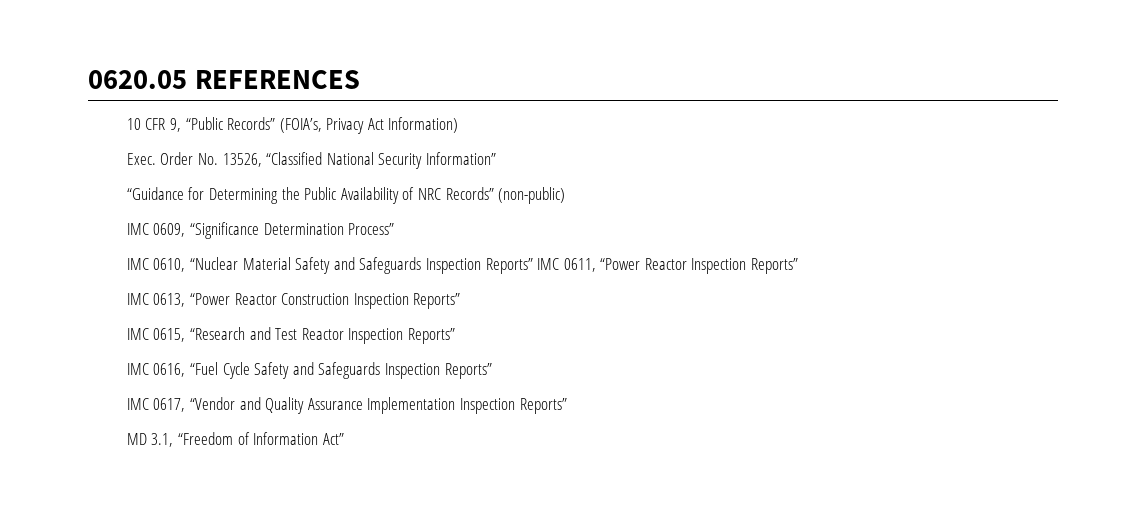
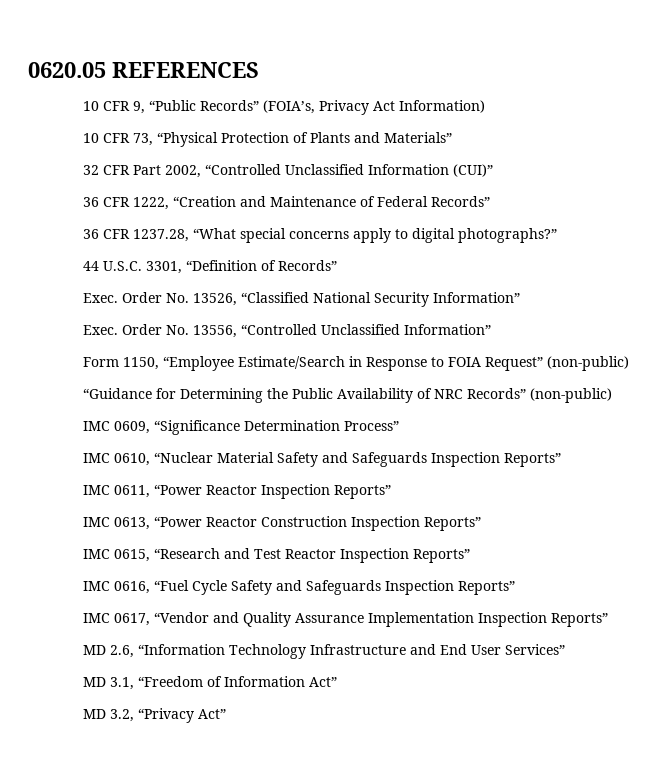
(459, 125) none -> [82,132,452,147] [82,164,493,178] [82,196,490,210] [82,228,557,243] [82,260,337,274] // 10 CFR 73, “Physical Protection of Plants and Materials” // 32 CFR Part 2002, “Controlled Unclassified Information (CUI)” // 36 CFR 1222, “Creation and Maintenance of Federal Records” // 36 CFR 1237.28, “What special concerns apply to digital photographs?” // 44 U.S.C. 3301, “Definition of Records”
(496, 158) none -> [82,324,491,338] [82,356,629,371] // Exec. Order No. 13556, “Controlled Unclassified Information” // Form 1150, “Employee Estimate/Search in Response to FOIA Request” (non-public)
(533, 266) none -> (561, 460) //
(567, 406) none -> [82,644,565,659] // MD 2.6, “Information Technology Infrastructure and End User Services”
(344, 439) none -> [82,708,226,723] // MD 3.2, “Privacy Act”

